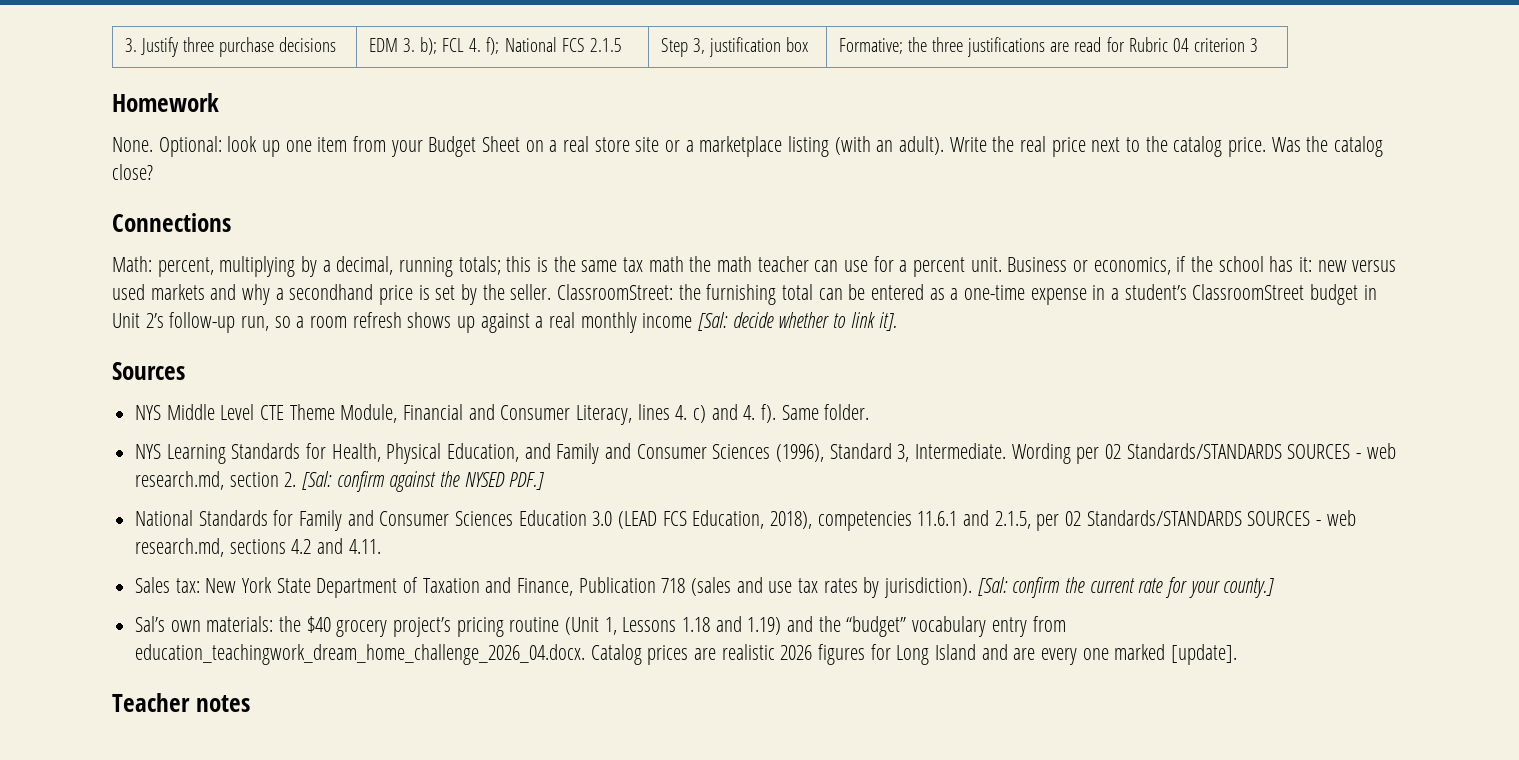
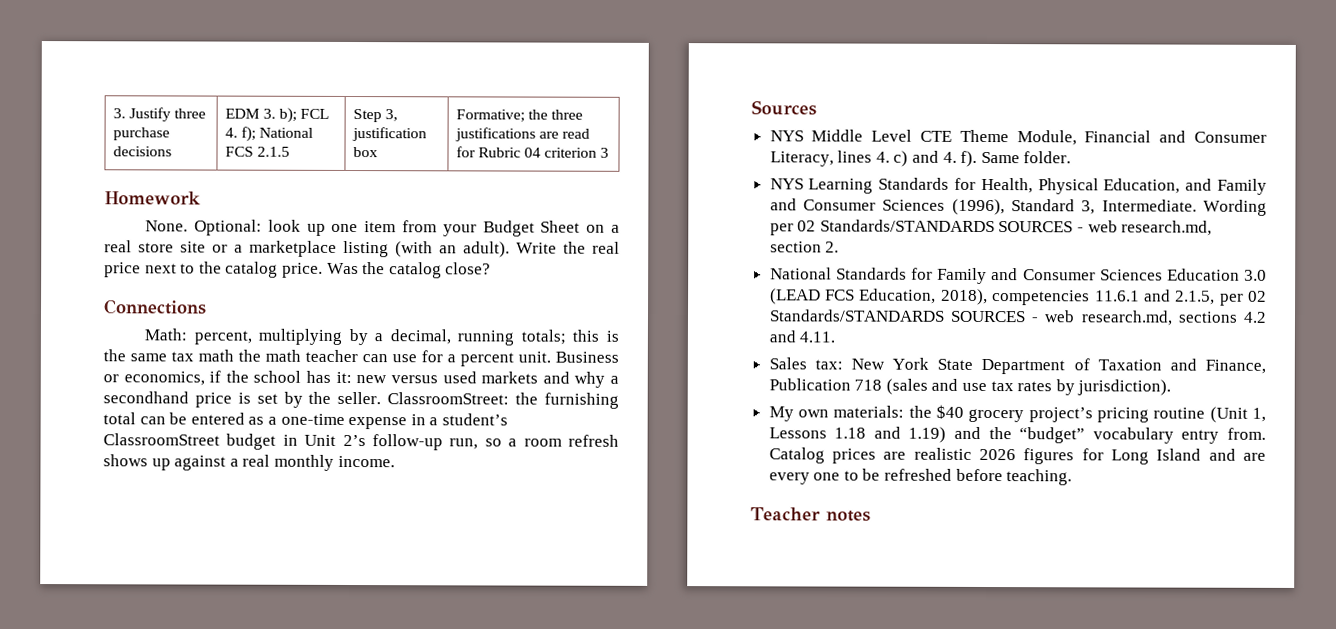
[642,312,898,331] income [Sal: decide whether to link it]. -> [337,455,395,468] income.
[302,471,545,492] [Sal: confirm against the NYSED PDF.] -> (840, 247) none
[977,577,1275,598] [135,616,166,632] [Sal: confirm the current rate for your county.] // Sal’s -> [768,406,794,422] // My
[1032,616,1066,632] [135,644,586,665] from education_teachingwork_dream_home_challenge_2026_04.docx. -> [1227,427,1266,440] from.
[1114,644,1238,665] marked [update]. -> [843,468,1073,486] to be refreshed before teaching.

